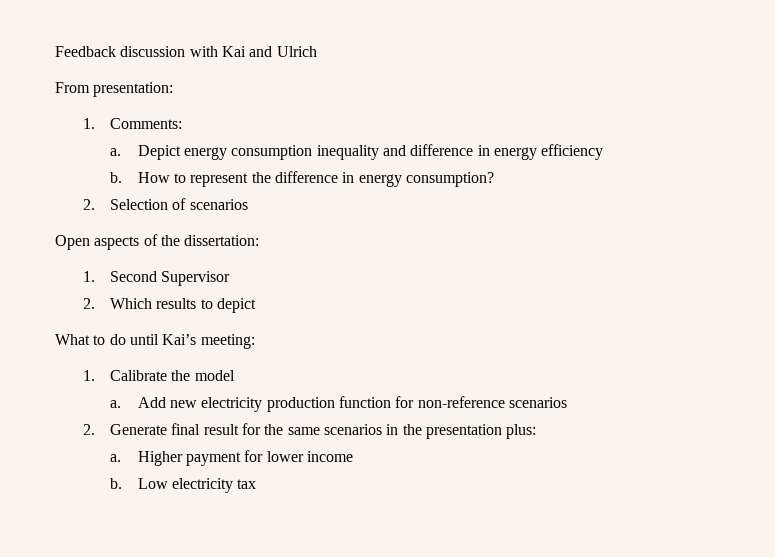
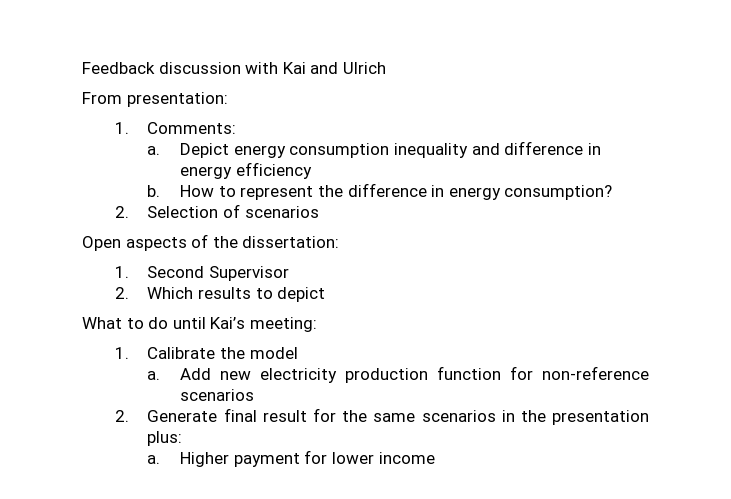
[110,478,257,493] // b. Low electricity tax -> (435, 458) none

